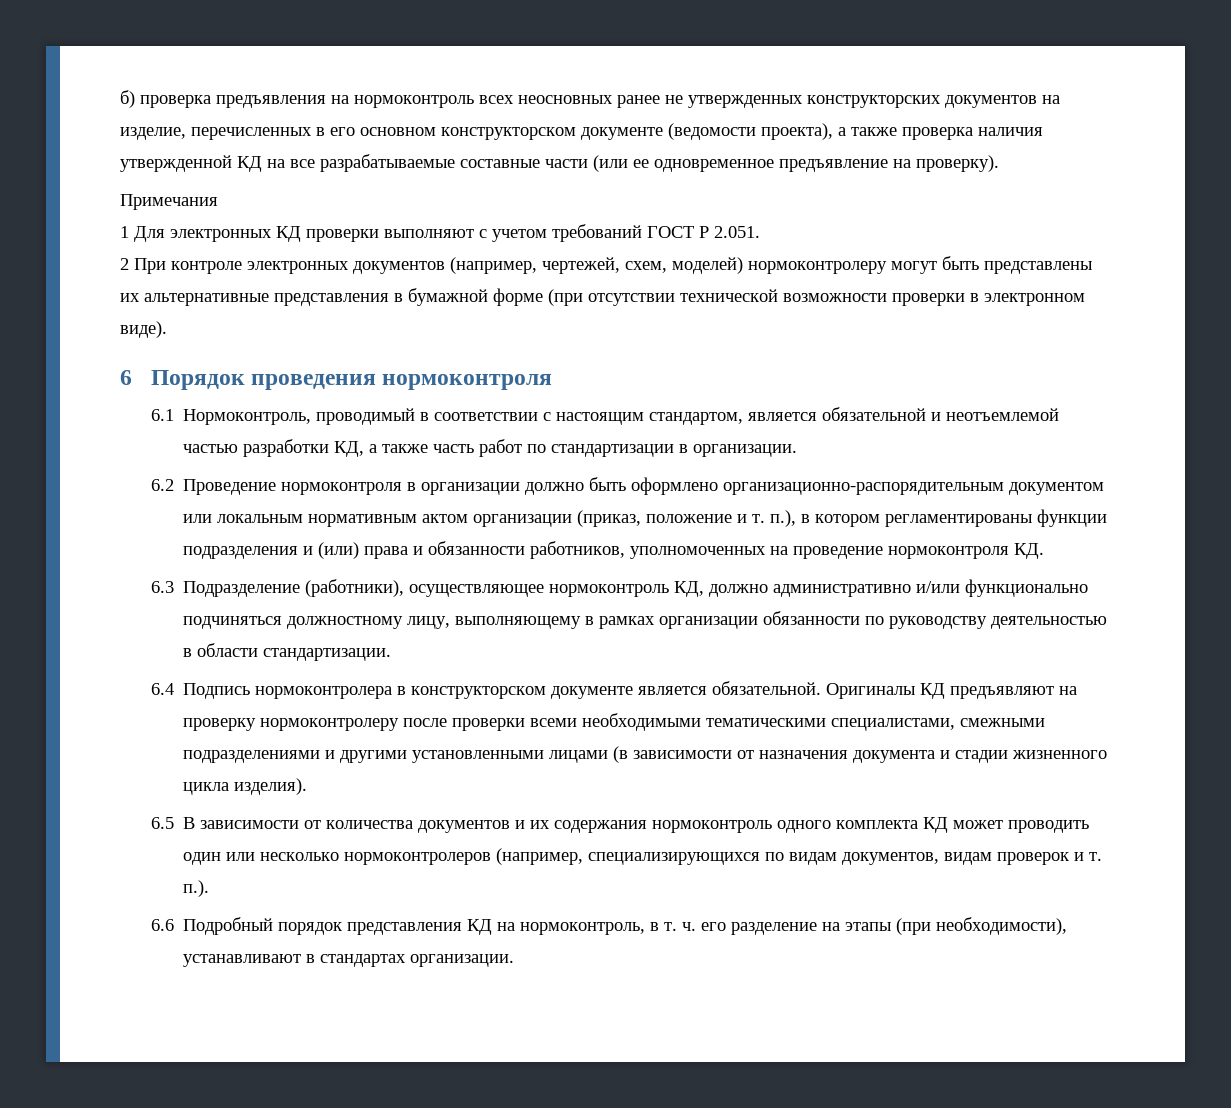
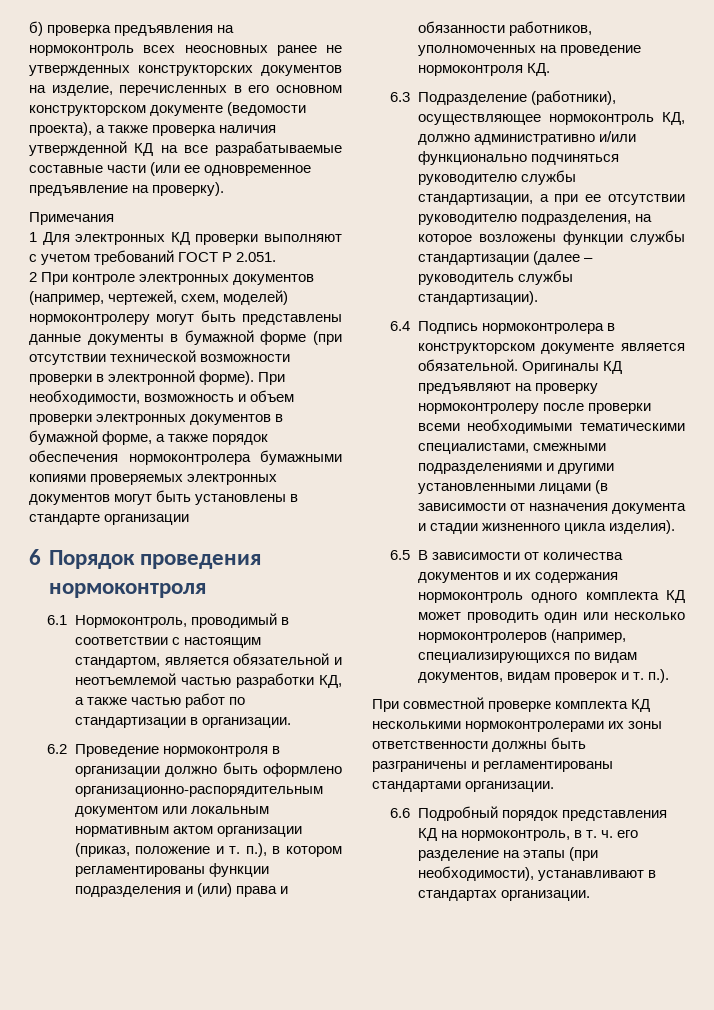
[120,293,389,306] их альтернативные представления -> [29,334,164,345] данные документы
[984,293,1085,306] [120,321,167,338] электронном виде). -> [108,370,286,385] [29,390,295,405] [29,414,284,425] [29,430,269,445] [29,450,342,465] [29,474,278,485] [29,490,299,505] [29,514,190,525] электронной форме). При необходимости, возможность и объем проверки электронных документов в бумажной форме, а также порядок обеспечения нормоконтролера бумажными копиями проверяемых электронных документов могут быть установлены в стандарте организации
[432,444,474,453] часть -> [130,697,181,705] частью
[286,611,1107,629] [182,643,391,661] должностному лицу, выполняющему в рамках организации обязанности по руководству деятельностью в области стандартизации. -> [417,170,576,185] [417,194,685,205] [417,214,652,225] [417,230,685,245] [417,251,593,265] [417,270,573,285] [417,291,538,305] руководителю службы стандартизации, а при ее отсутствии руководителю подразделения, на которое возложены функции службы стандартизации (далее – руководитель службы стандартизации).
(209, 888) none -> [372,697,651,712] [372,721,663,732] [372,737,587,752] [372,761,614,772] [372,781,555,792] // При совместной проверке комплекта КД несколькими нормоконтролерами их зоны ответственности должны быть разграничены и регламентированы стандартами организации.

